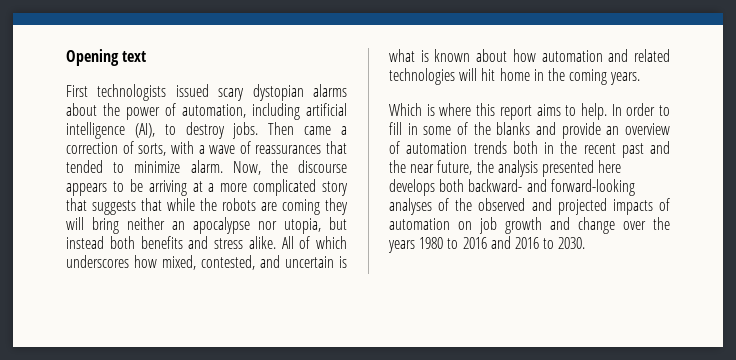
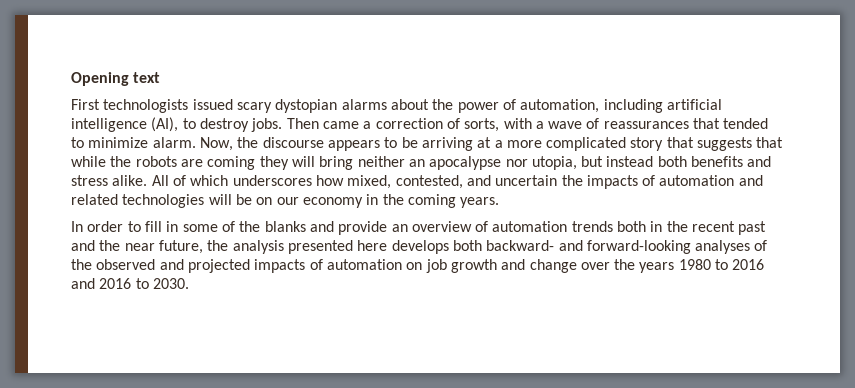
[339,256,347,268] [389,49,536,62] is what is known about how -> [561,175,656,189] the impacts of
[481,68,530,81] hit home -> [235,194,363,208] be on our economy
[389,103,607,120] Which is where this report aims to help. -> (500, 202) none

